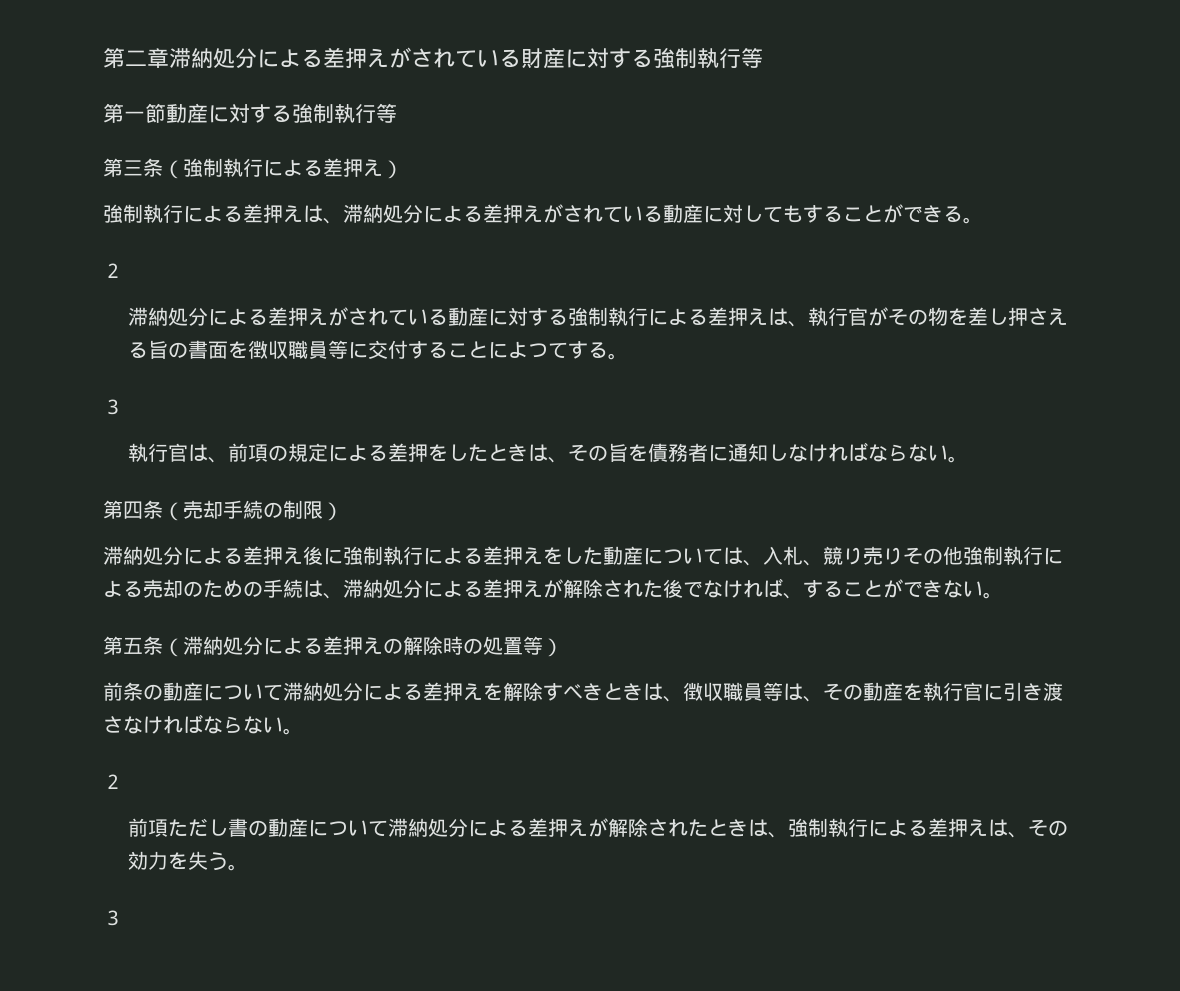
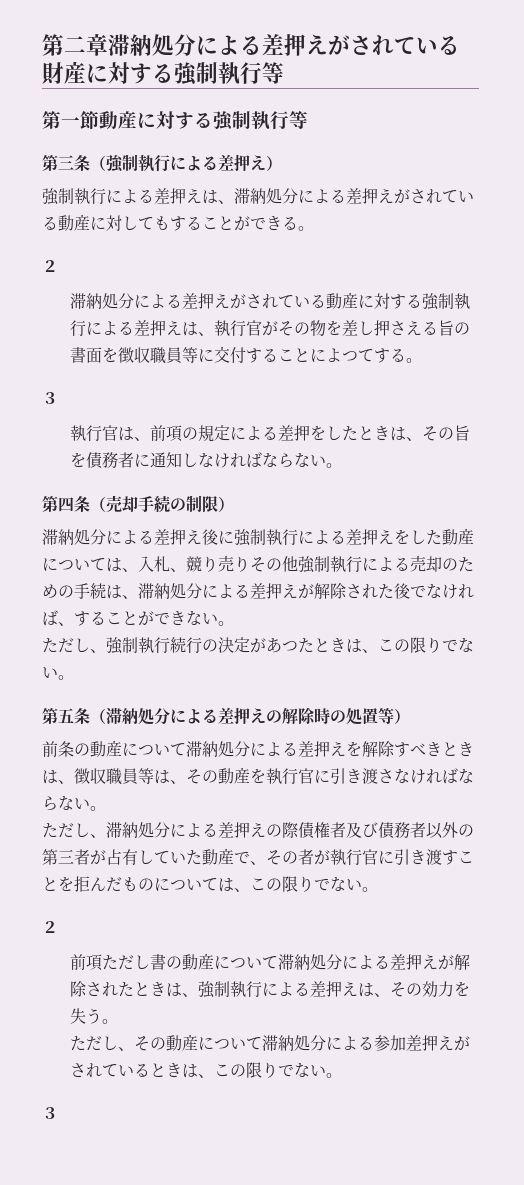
(1003, 595) none -> [42,637,474,654] [42,666,74,680] // ただし、強制執行続行の決定があつたときは、この限りでない。
(303, 731) none -> [42,822,474,839] [42,848,474,866] [42,876,378,892] // ただし、滞納処分による差押えの際債権者及び債務者以外の第三者が占有していた動産で、その者が執行官に引き渡すことを拒んだものについては、この限りでない。
(248, 867) none -> [70,1034,471,1051] [70,1062,343,1078] // ただし、その動産について滞納処分による参加差押えがされているときは、この限りでない。

